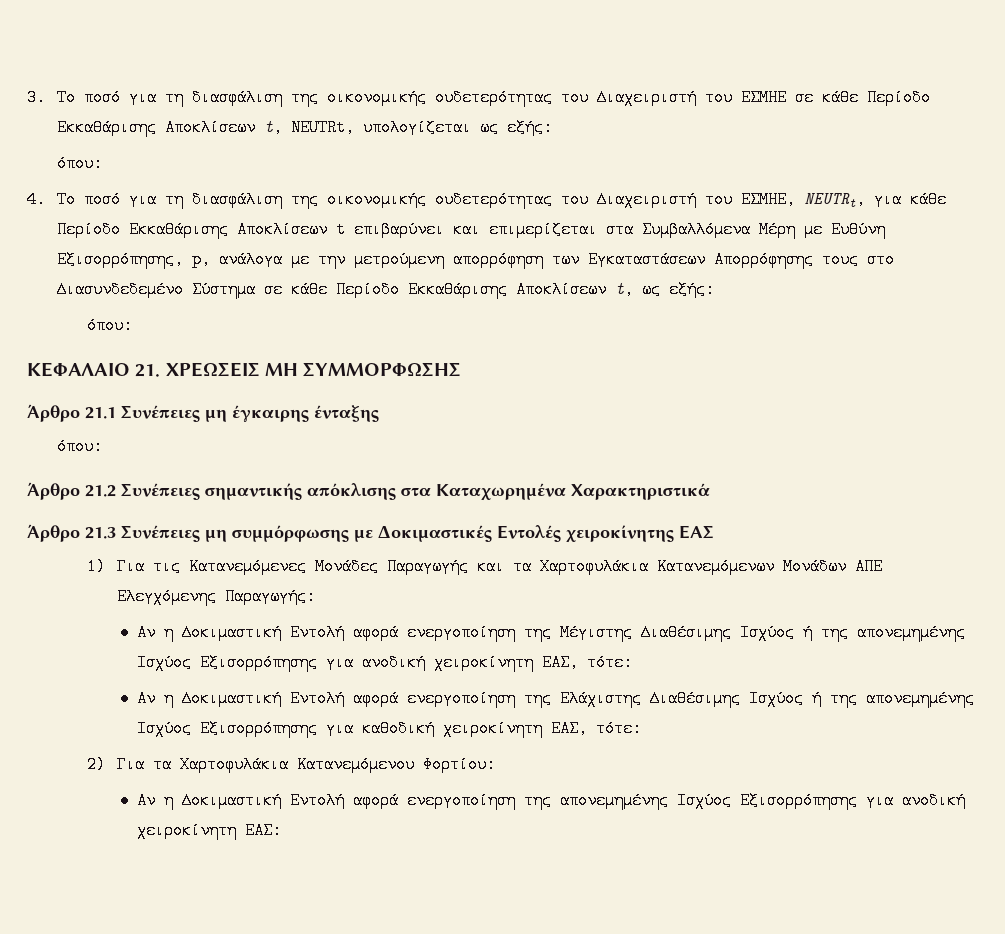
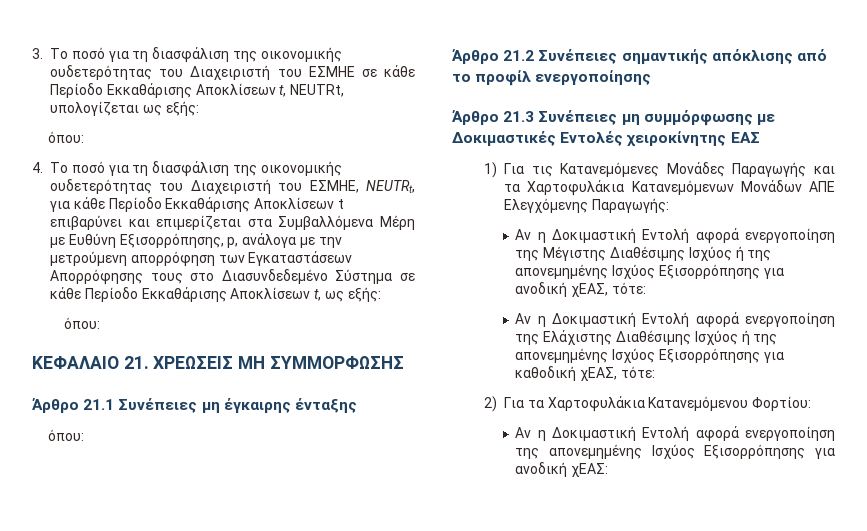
[401,483,710,501] στα Καταχωρημένα Χαρακτηριστικά -> [796,49,827,61] [452,70,652,86] από το προφίλ ενεργοποίησης
[434,653,580,672] χειροκίνητη ΕΑΣ, -> [571,283,609,297] χΕΑΣ,
[443,719,589,738] χειροκίνητη ΕΑΣ, -> [580,367,618,381] χΕΑΣ,
[137,821,283,840] χειροκίνητη ΕΑΣ: -> [571,463,609,477] χΕΑΣ:

